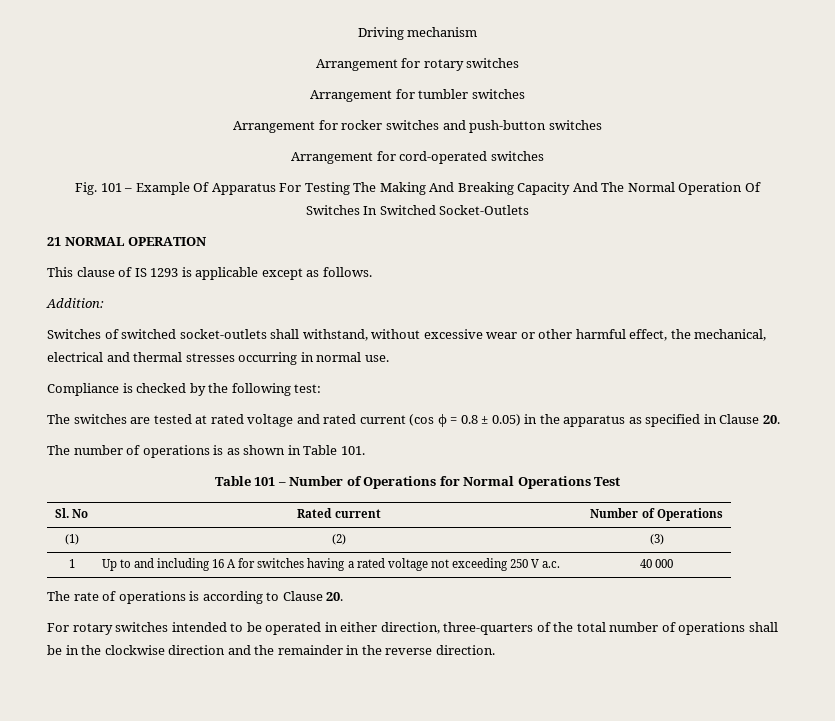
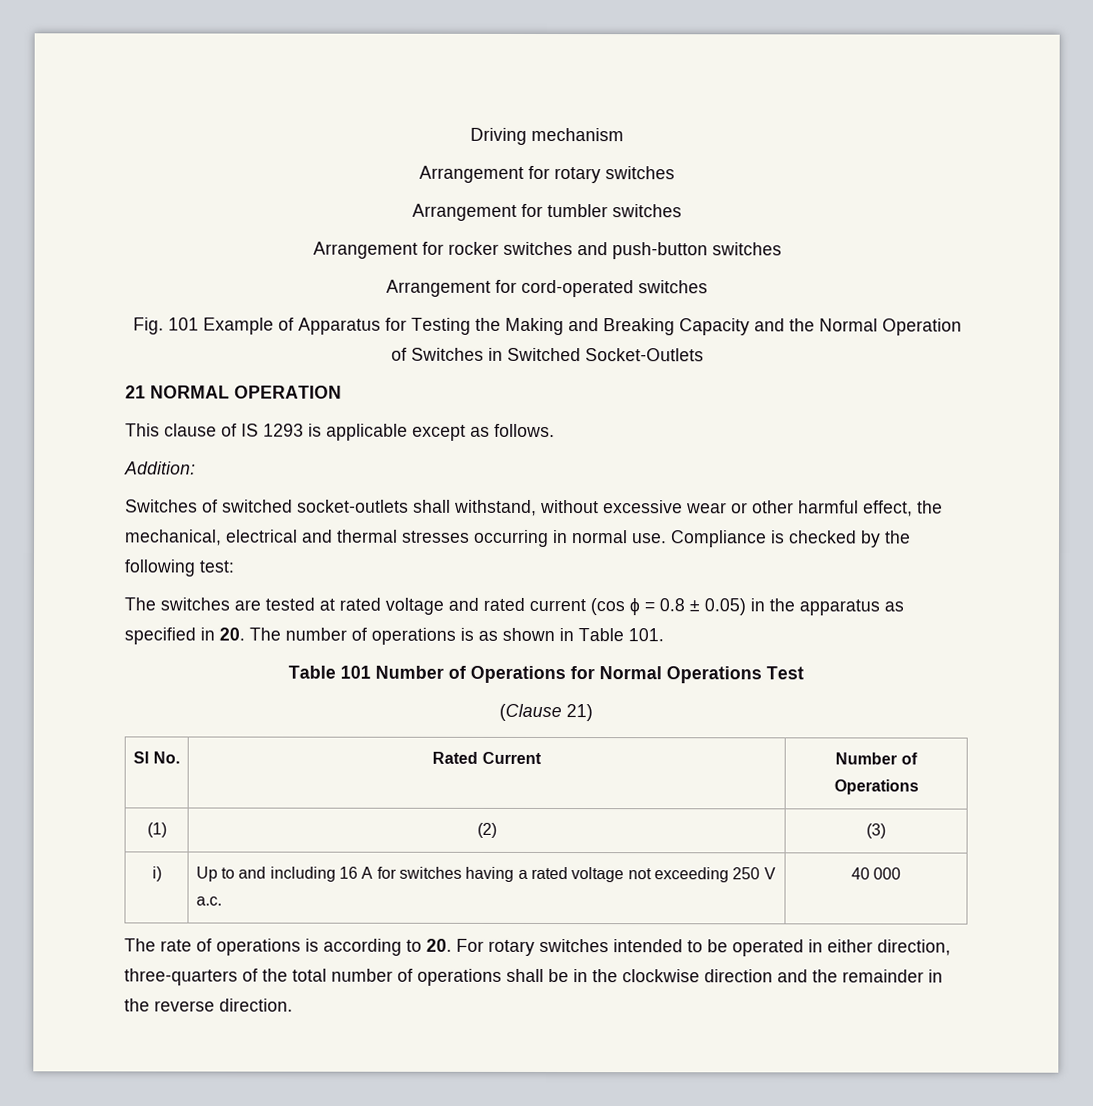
[124,182,761,195] [305,205,378,215] – Example Of Apparatus For Testing The Making And Breaking Capacity And The Normal Operation Of Switches In -> [202,317,962,336] [390,347,503,361] Example of Apparatus for Testing the Making and Breaking Capacity and the Normal Operation of Switches in
(389, 358) // -> (667, 538) none
[719,414,780,424] Clause 20. // -> [219,627,245,641] 20.
[277,482,286,486] – -> (371, 672) none
[54,508,89,518] // Sl. No -> [499,703,593,722] [133,751,180,764] // (Clause 21) // Sl No.
[334,509,381,518] current -> [481,751,542,764] Current
[68,559,75,568] 1 -> [151,866,162,882] i)
[282,591,344,601] Clause 20. // -> [426,938,452,952] 20.

